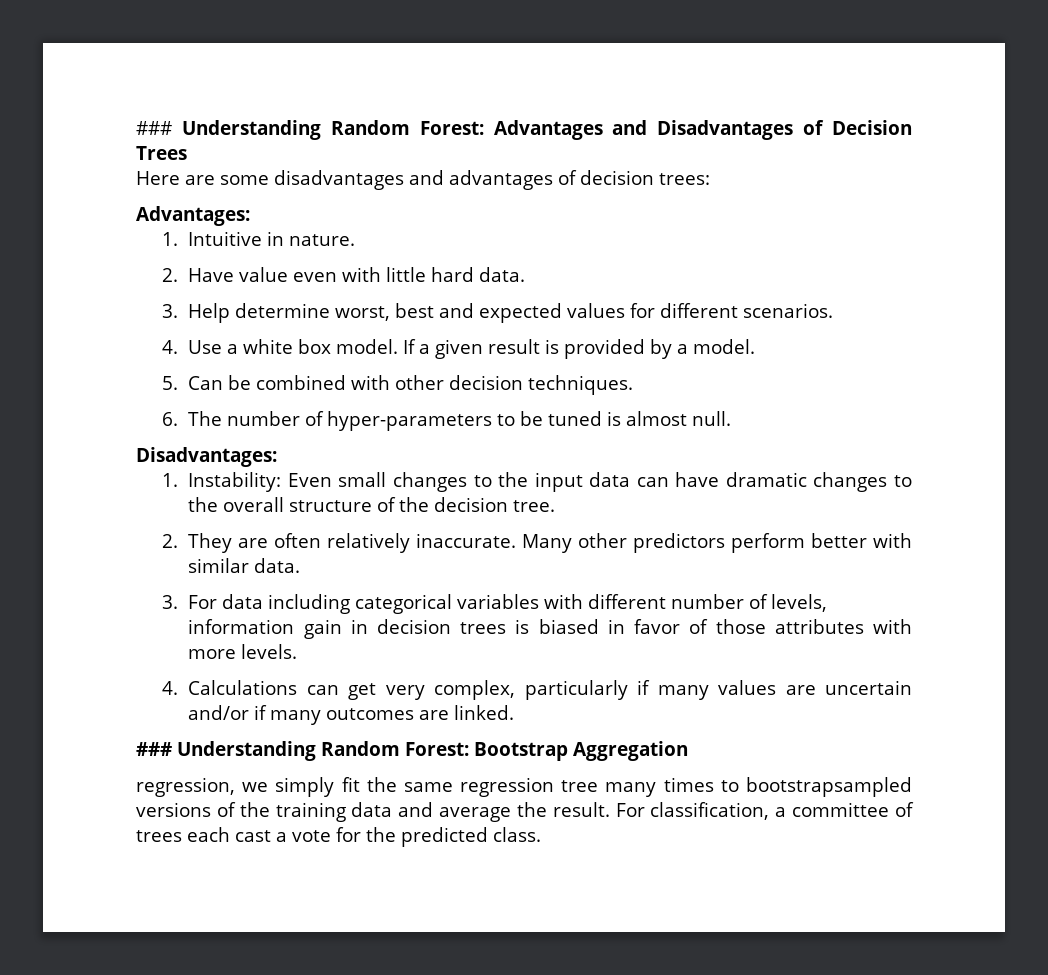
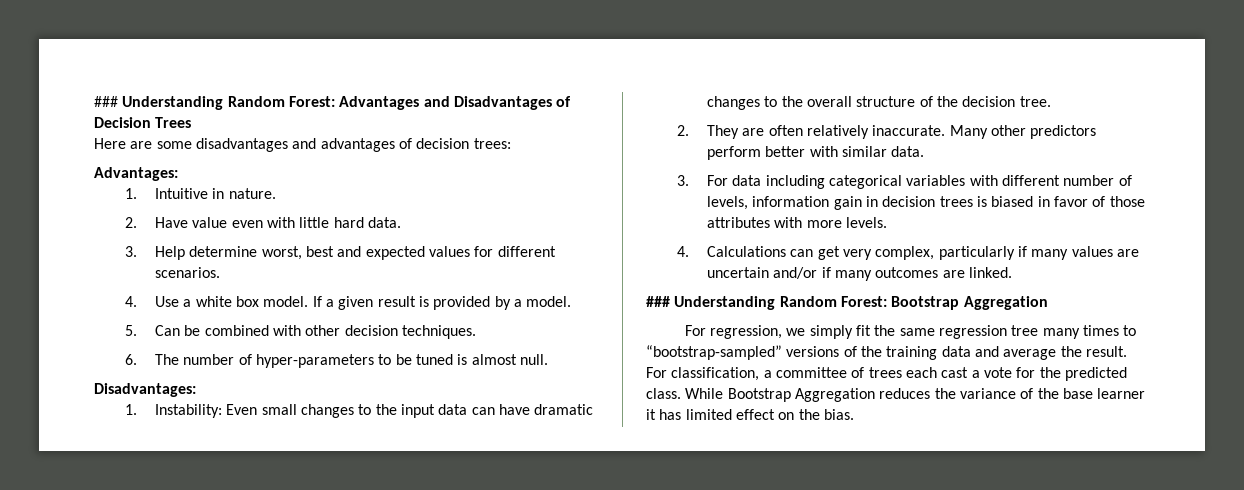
(688, 751) none -> [684,325,706,336] For
[745,777,912,797] bootstrapsampled -> [646,345,782,360] “bootstrap-sampled”
(541, 834) none -> [685,388,1146,402] [646,409,854,420] While Bootstrap Aggregation reduces the variance of the base learner it has limited effect on the bias.

